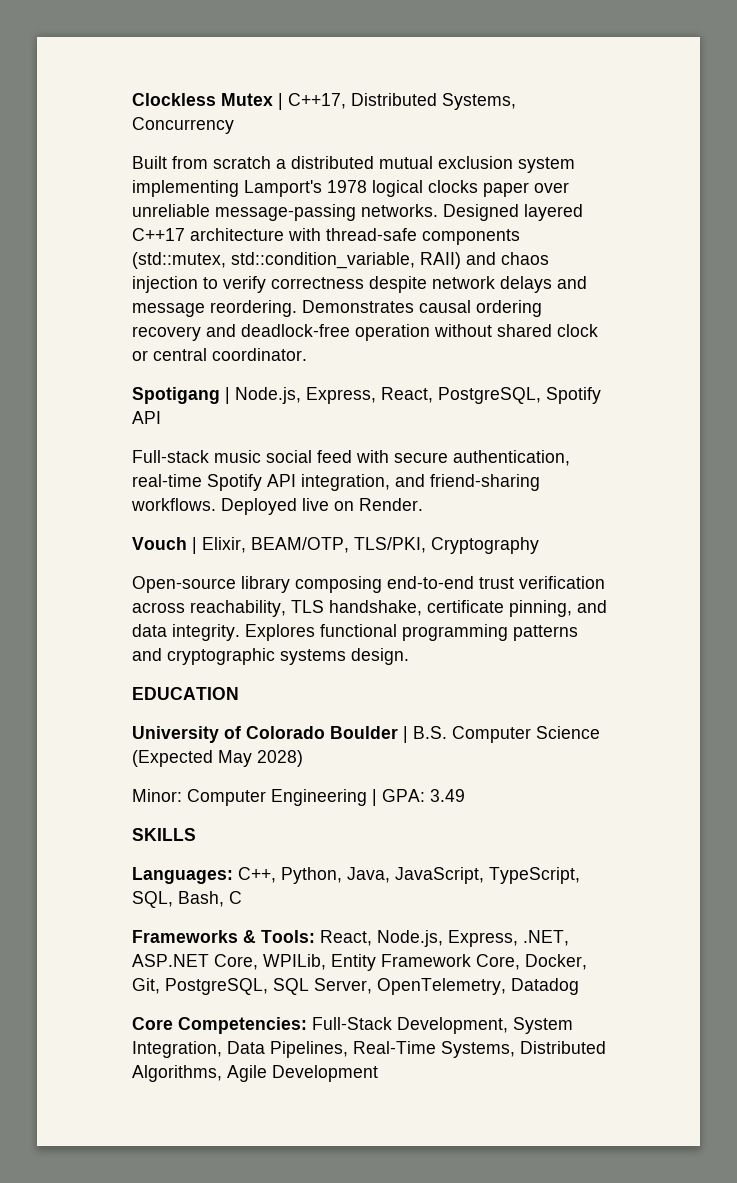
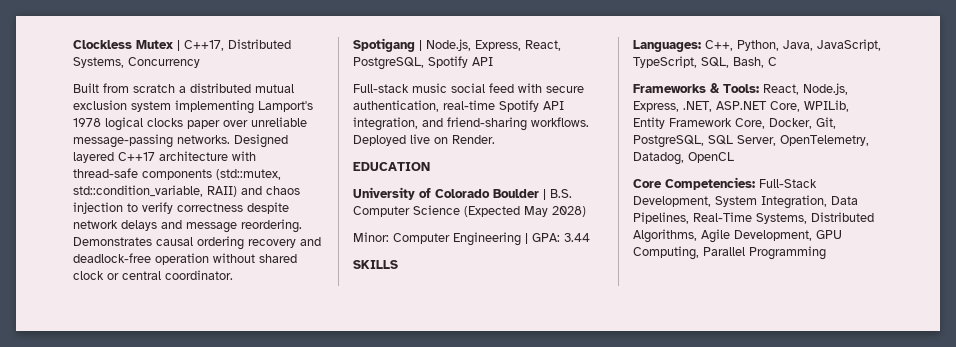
[132,537,539,554] [132,576,605,593] [132,600,607,617] [132,624,578,641] [132,648,409,665] // Vouch | Elixir, BEAM/OTP, TLS/PKI, Cryptography // Open-source library composing end-to-end trust verification across reachability, TLS handshake, certificate pinning, and data integrity. Explores functional programming patterns and cryptographic systems design. -> (495, 139) none
[430,789,465,802] 3.49 -> [564,233,590,242] 3.44
[511,978,579,995] Datadog -> [633,152,734,165] Datadog, OpenCL
[272,1065,378,1082] Development -> [734,230,842,241] [633,246,826,260] Development, GPU Computing, Parallel Programming

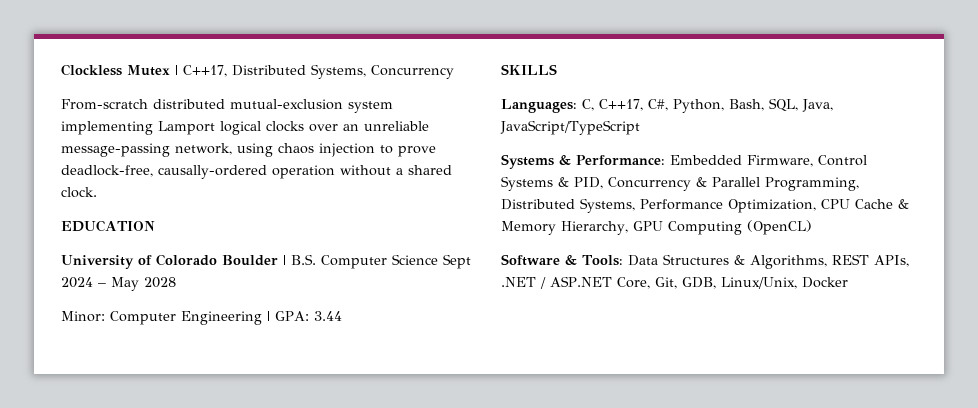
[73,83,294,93] [73,100,313,114] [73,117,307,131] [73,134,288,148] [73,151,256,163] [73,168,281,180] [73,185,300,197] [73,202,289,214] [73,219,302,233] [73,236,321,250] [73,253,297,265] [73,270,233,280] [353,38,561,52] [353,56,493,70] [353,83,584,93] [353,100,564,112] [353,117,589,131] [353,134,495,146] Built from scratch a distributed mutual exclusion system implementing Lamport's 1978 logical clocks paper over unreliable message-passing networks. Designed layered C++17 architecture with thread-safe components (std::mutex, std::condition_variable, RAII) and chaos injection to verify correctness despite network delays and message reordering. Demonstrates causal ordering recovery and deadlock-free operation without shared clock or central coordinator. // Spotigang | Node.js, Express, React, PostgreSQL, Spotify API // Full-stack music social feed with secure authentication, real-time Spotify API integration, and friend-sharing workflows. Deployed live on Render. -> [61,99,393,113] [61,121,429,135] [61,143,436,157] [61,165,452,179] [61,187,97,198] From-scratch distributed mutual-exclusion system implementing Lamport logical clocks over an unreliable message-passing network, using chaos injection to prove deadlock-free, causally-ordered operation without a shared clock.
[464,206,586,217] (Expected May 2028) -> [443,254,471,269] [61,277,176,291] Sept 2024 – May 2028
[705,39,881,51] [633,56,777,68] [633,83,848,95] [633,100,849,112] [633,117,836,129] [633,135,869,148] [633,152,734,165] [633,177,817,190] [633,195,858,209] [633,212,874,224] [633,229,842,243] [633,246,826,260] C++, Python, Java, JavaScript, TypeScript, SQL, Bash, C // Frameworks & Tools: React, Node.js, Express, .NET, ASP.NET Core, WPILib, Entity Framework Core, Docker, Git, PostgreSQL, SQL Server, OpenTelemetry, Datadog, OpenCL // Core Competencies: Full-Stack Development, System Integration, Data Pipelines, Real-Time Systems, Distributed Algorithms, Agile Development, GPU Computing, Parallel Programming -> [582,98,833,113] [500,120,640,135] [501,154,867,169] [501,176,859,191] [501,198,909,213] [501,220,812,235] [501,254,909,269] [501,276,848,289] C, C++17, C#, Python, Bash, SQL, Java, JavaScript/TypeScript // Systems & Performance: Embedded Firmware, Control Systems & PID, Concurrency & Parallel Programming, Distributed Systems, Performance Optimization, CPU Cache & Memory Hierarchy, GPU Computing (OpenCL) // Software & Tools: Data Structures & Algorithms, REST APIs, .NET / ASP.NET Core, Git, GDB, Linux/Unix, Docker

